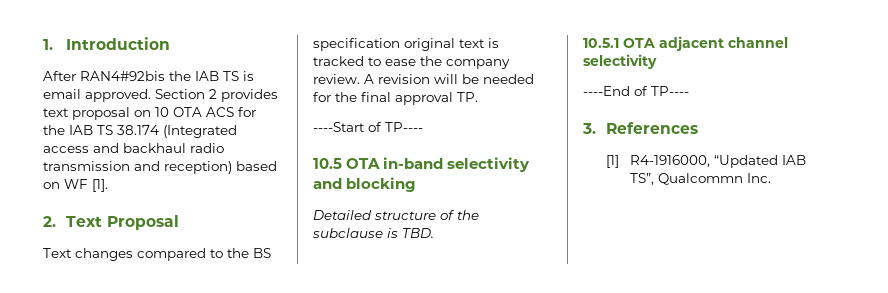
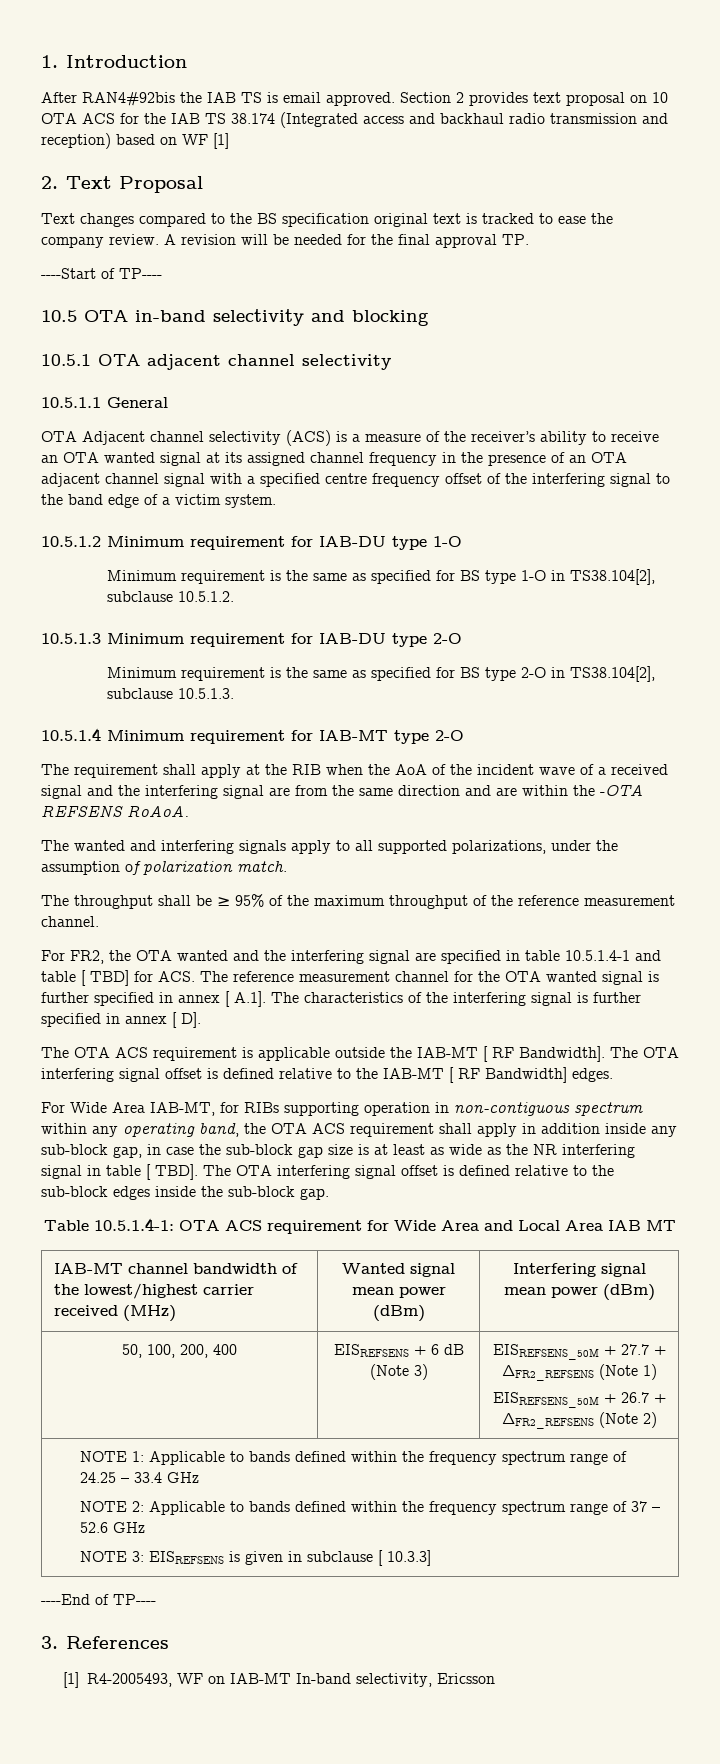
[92,179,108,192] [1]. -> [213,133,229,149] [1]
[313,210,479,220] [312,228,434,238] // Detailed structure of the subclause is TBD. -> (429, 318) none
(657, 61) none -> [41,397,168,408] [41,430,659,446] [41,452,627,466] [41,473,670,487] [41,494,276,508] [41,536,462,550] [106,569,655,585] [106,591,234,602] [41,633,462,647] [106,666,655,682] [106,688,234,699] [41,728,464,744] [41,764,668,778] [41,785,643,799] [41,805,189,817] [41,840,618,854] [41,861,287,875] [41,894,675,909] [41,916,99,927] [41,950,661,964] [41,970,659,986] [41,991,641,1007] [41,1012,201,1028] [41,1046,679,1062] [41,1067,613,1083] [41,1102,643,1116] [41,1123,677,1137] [41,1144,635,1158] [41,1164,614,1180] [41,1186,329,1200] [44,1218,676,1234] [53,1263,298,1274] [53,1283,254,1299] [53,1305,176,1322] [342,1263,455,1277] [351,1287,446,1298] [372,1305,425,1322] [512,1263,646,1277] [503,1284,655,1301] [122,1344,237,1358] [333,1344,464,1357] [369,1364,428,1380] [492,1344,666,1360] [501,1364,657,1381] [492,1392,666,1408] [501,1412,657,1429] [79,1451,627,1465] [79,1472,199,1483] [79,1501,660,1515] [79,1522,145,1533] [79,1550,431,1566] // 10.5.1.1 General // OTA Adjacent channel selectivity (ACS) is a measure of the receiver’s ability to receive an OTA wanted signal at its assigned channel frequency in the presence of an OTA adjacent channel signal with a specified centre frequency offset of the interfering signal to the band edge of a victim system. // 10.5.1.2 Minimum requirement for IAB-DU type 1-O // Minimum requirement is the same as specified for BS type 1-O in TS38.104[2], subclause 10.5.1.2. // 10.5.1.3 Minimum requirement for IAB-DU type 2-O // Minimum requirement is the same as specified for BS type 2-O in TS38.104[2], subclause 10.5.1.3. // 10.5.1.4 Minimum requirement for IAB-MT type 2-O // The requirement shall apply at the RIB when the AoA of the incident wave of a received signal and the interfering signal are from the same direction and are within the -OTA REFSENS RoAoA. // The wanted and interfering signals apply to all supported polarizations, under the assumption of polarization match. // The throughput shall be ≥ 95% of the maximum throughput of the reference measurement channel. // For FR2, the OTA wanted and the interfering signal are specified in table 10.5.1.4-1 and table [ TBD] for ACS. The reference measurement channel for the OTA wanted signal is further specified in annex [ A.1]. The characteristics of the interfering signal is further specified in annex [ D]. // The OTA ACS requirement is applicable outside the IAB-MT [ RF Bandwidth]. The OTA interfering signal offset is defined relative to the IAB-MT [ RF Bandwidth] edges. // For Wide Area IAB-MT, for RIBs supporting operation in non-contiguous spectrum within any operating band, the OTA ACS requirement shall apply in addition inside any sub-block gap, in case the sub-block gap size is at least as wide as the NR interfering signal in table [ TBD]. The OTA interfering signal offset is defined relative to the sub-block edges inside the sub-block gap. // Table 10.5.1.4-1: OTA ACS requirement for Wide Area and Local Area IAB MT // IAB-MT channel bandwidth of the lowest/highest carrier received (MHz) | Wanted signal mean power (dBm) | Interfering signal mean power (dBm) // 50, 100, 200, 400 | EISREFSENS + 6 dB (Note 3) | EISREFSENS_50M + 27.7 + ΔFR2_REFSENS (Note 1) // EISREFSENS_50M + 26.7 + ΔFR2_REFSENS (Note 2) // NOTE 1: Applicable to bands defined within the frequency spectrum range of 24.25 – 33.4 GHz // NOTE 2: Applicable to bands defined within the frequency spectrum range of 37 – 52.6 GHz // NOTE 3: EISREFSENS is given in subclause [ 10.3.3]
[629,155,806,168] [629,173,771,185] R4-1916000, “Updated IAB TS”, Qualcommn Inc. -> [86,1673,495,1687] R4-2005493, WF on IAB-MT In-band selectivity, Ericsson

